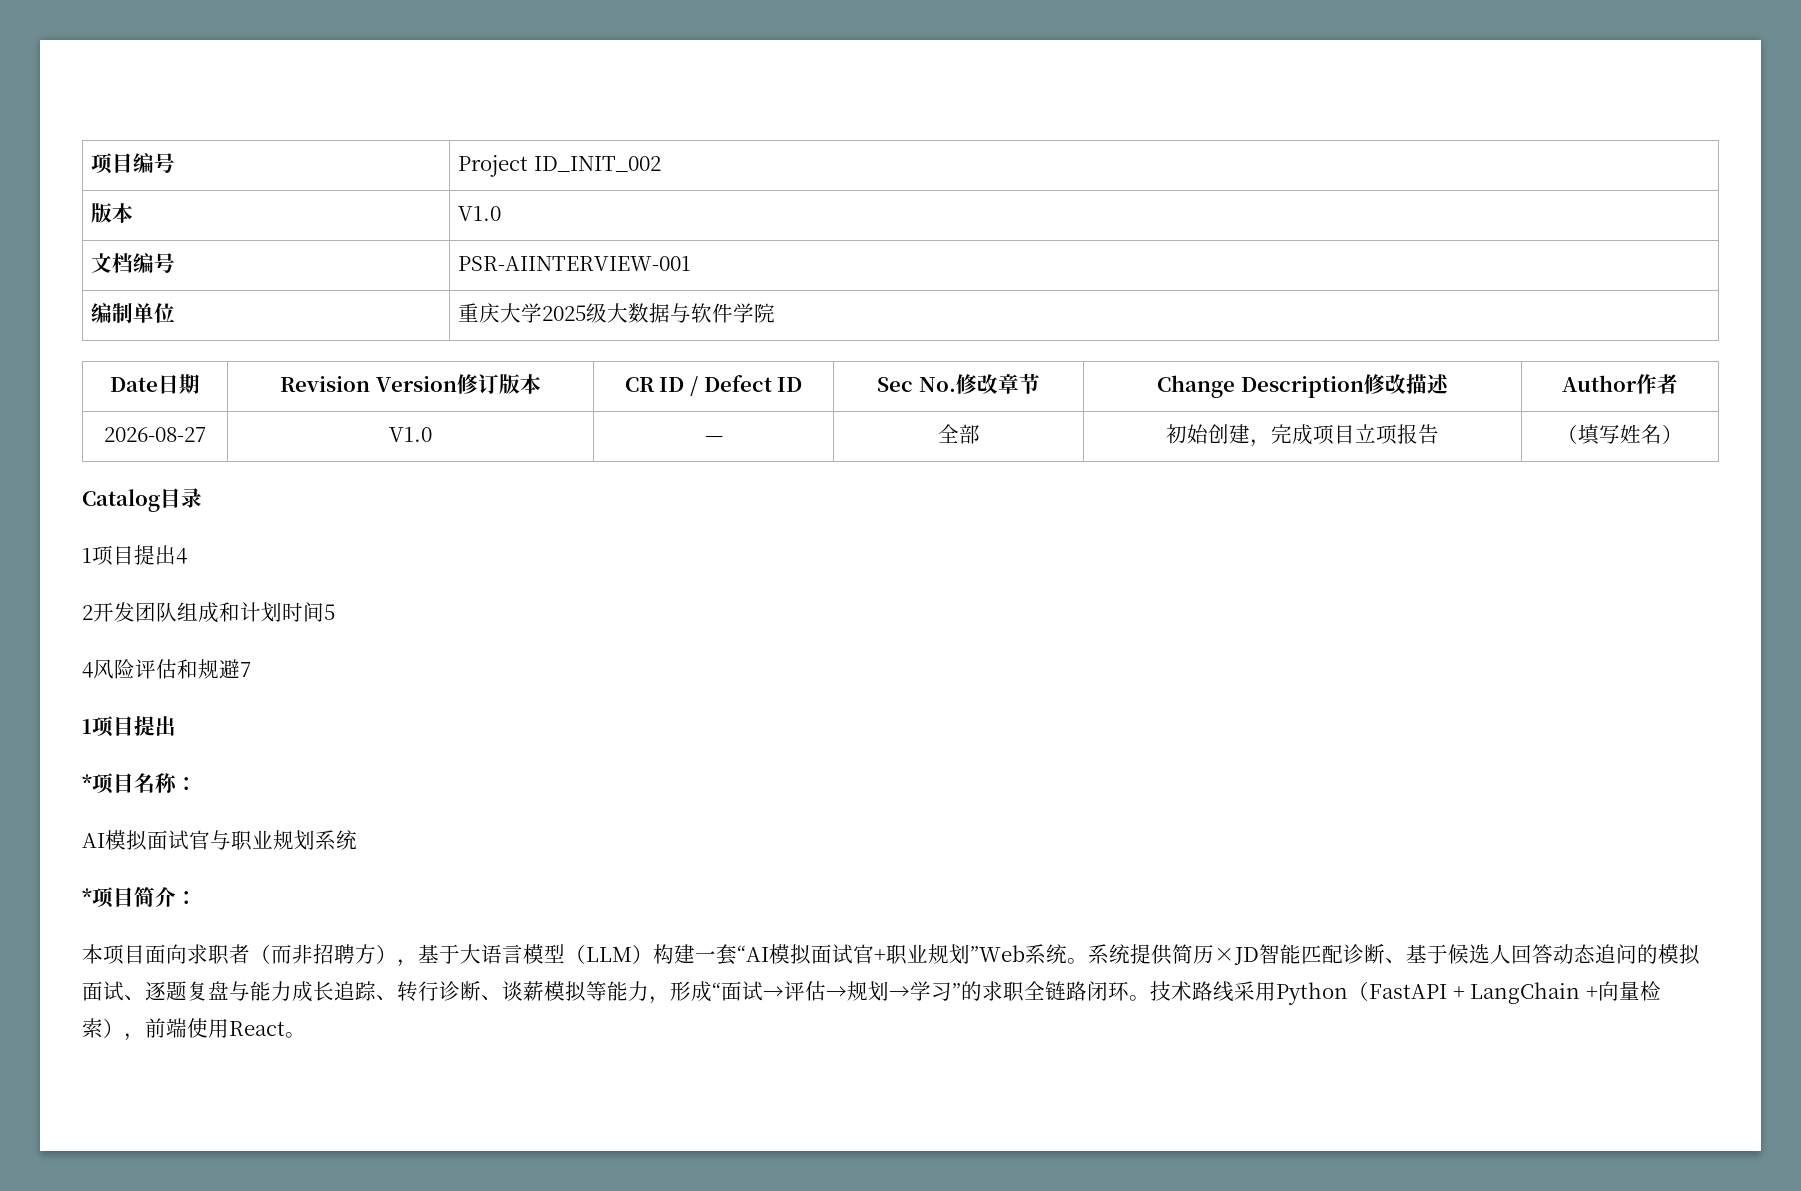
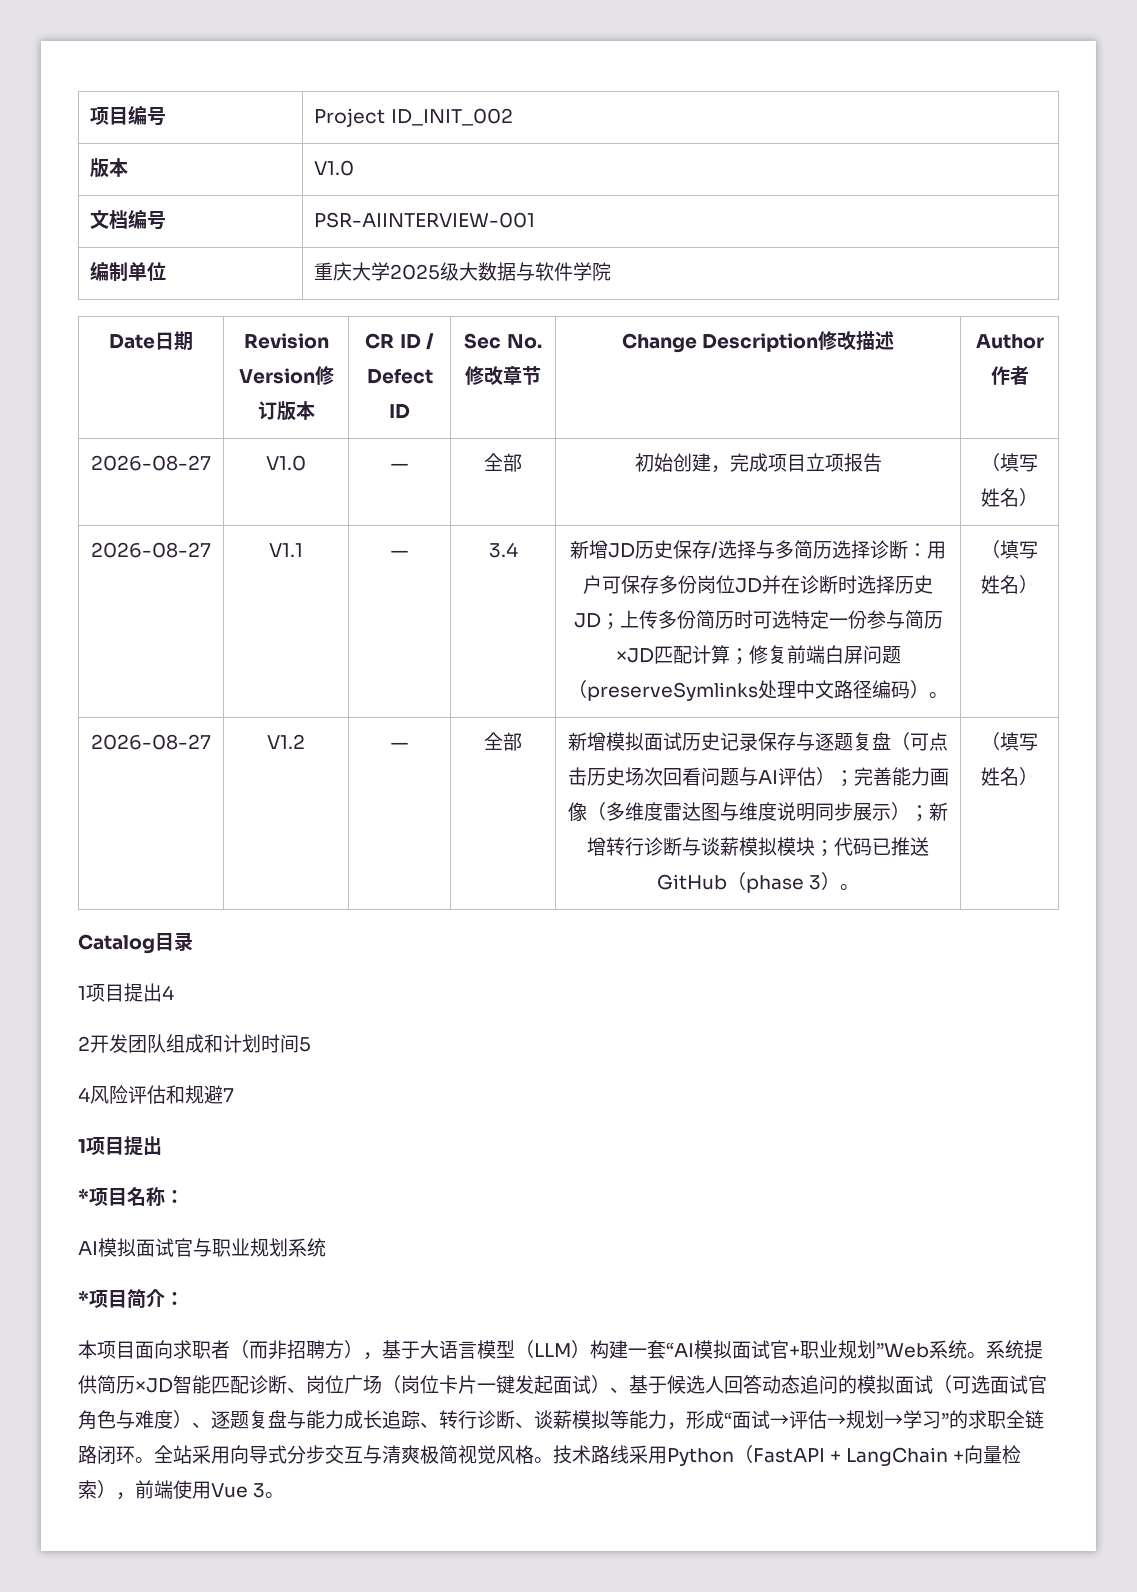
(1683, 434) none -> [91,542,211,558] [269,543,303,557] [391,550,408,557] [488,542,518,558] [570,540,947,559] [583,575,934,594] [573,610,943,630] [615,645,901,665] [568,680,949,701] [981,540,1038,559] [981,575,1038,594] [91,734,211,750] [267,734,305,749] [391,742,408,749] [484,732,522,751] [568,732,949,751] [567,767,949,787] [568,802,949,822] [587,837,930,857] [656,872,860,893] [981,732,1038,751] [981,767,1038,786] // 2026-08-27 | V1.1 | — | 3.4 | 新增JD历史保存/选择与多简历选择诊断：用户可保存多份岗位JD并在诊断时选择历史JD；上传多份简历时可选特定一份参与简历×JD匹配计算；修复前端白屏问题（preserveSymlinks处理中文路径编码）。 | （填写姓名） // 2026-08-27 | V1.2 | — | 全部 | 新增模拟面试历史记录保存与逐题复盘（可点击历史场次回看问题与AI评估）；完善能力画像（多维度雷达图与维度说明同步展示）；新增转行诊断与谈薪模拟模块；代码已推送GitHub（phase 3）。 | （填写姓名）
(1406, 961) none -> [306,1375,629,1394] 岗位广场（岗位卡片一键发起面试）、
(124, 991) none -> [933,1375,1047,1394] [78,1410,192,1430] （可选面试官角色与难度）
(1150, 998) none -> [154,1445,553,1464] 全站采用向导式分步交互与清爽极简视觉风格。
[229,1021,285,1036] React -> [211,1483,266,1498] Vue 3

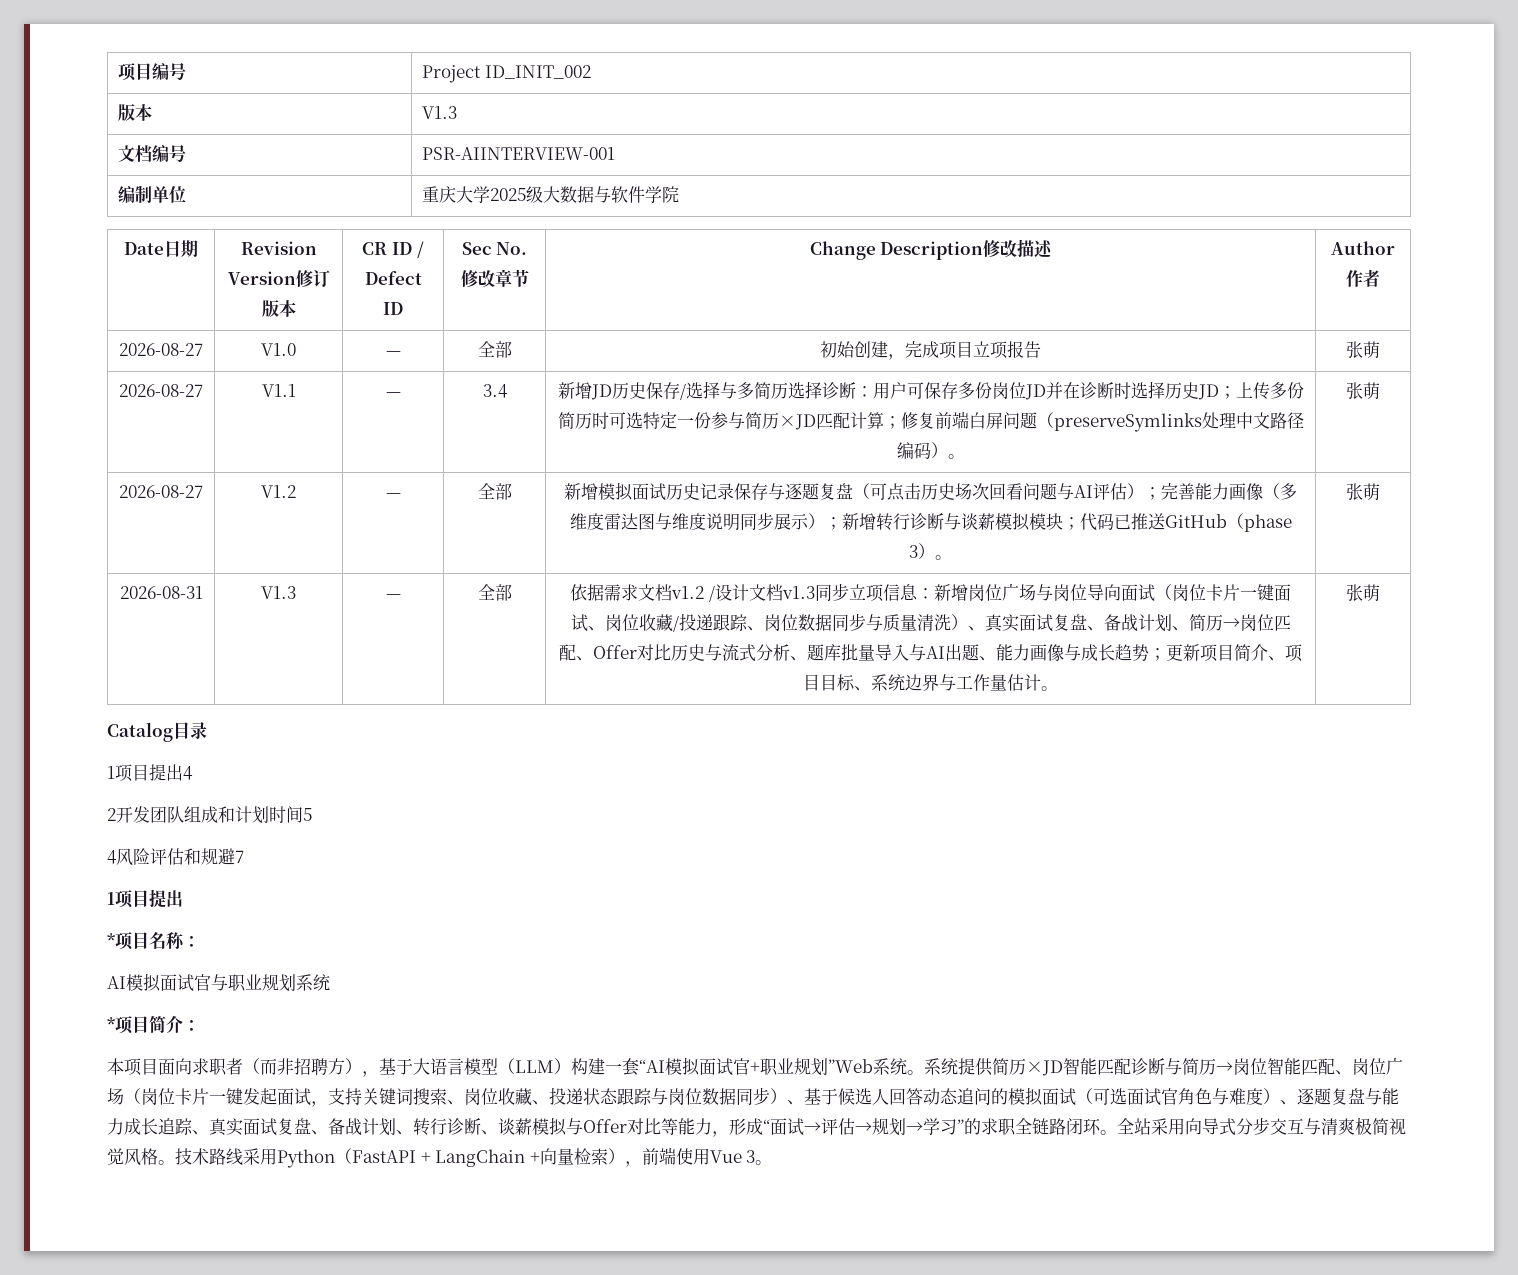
[314,160,355,176] V1.0 -> [422,106,458,119] V1.3
[981,453,1038,472] [981,488,1038,507] （填写姓名） -> [1346,341,1380,358] 张萌
[981,540,1038,559] [981,575,1038,594] （填写姓名） -> [1346,382,1380,399] 张萌
[981,732,1038,751] [981,767,1038,786] （填写姓名） -> [1346,483,1380,500] [119,586,203,599] [261,586,296,599] [385,594,401,599] [477,584,512,601] [570,583,1291,602] [570,613,1291,632] [559,644,1303,662] [803,674,1058,691] [1346,584,1380,601] 张萌 // 2026-08-31 | V1.3 | — | 全部 | 依据需求文档v1.2 /设计文档v1.3同步立项信息：新增岗位广场与岗位导向面试（岗位卡片一键面试、岗位收藏/投递跟踪、岗位数据同步与质量清洗）、真实面试复盘、备战计划、简历→岗位匹配、Offer对比历史与流式分析、题库批量导入与AI出题、能力画像与成长趋势；更新项目简介、项目目标、系统边界与工作量估计。 | 张萌
(287, 1384) none -> [1165,1058,1335,1076] 与简历→岗位智能匹配
(591, 1384) none -> [311,1087,770,1107] ，支持关键词搜索、岗位收藏、投递状态跟踪与岗位数据同步
(439, 1425) none -> [209,1118,413,1136] 真实面试复盘、备战计划、
(610, 1419) none -> [566,1118,661,1135] 与Offer对比

